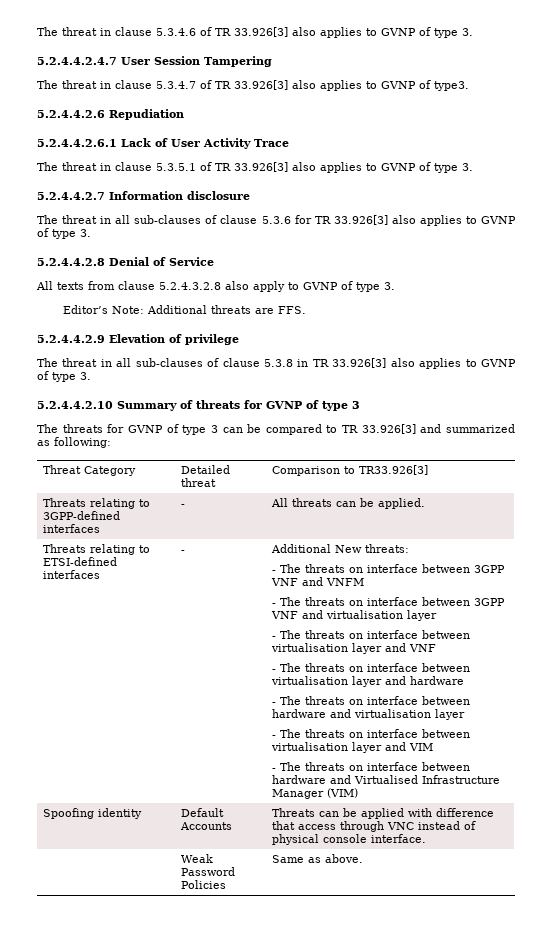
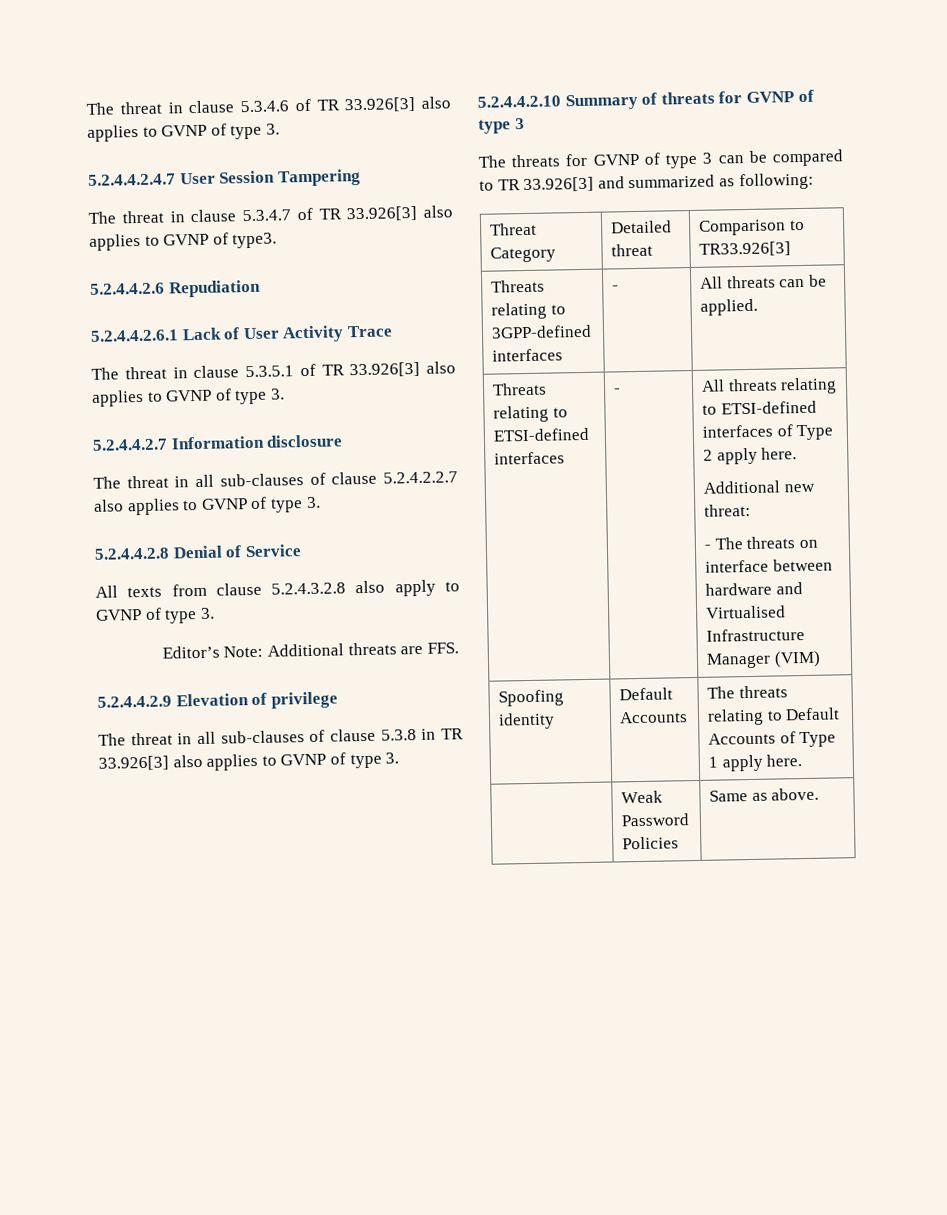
[261,215,388,225] 5.3.6 for TR 33.926[3] -> [383,471,459,484] 5.2.4.2.2.7
[271,544,410,553] [272,564,506,573] [271,577,365,586] [272,597,506,606] [271,610,438,621] [272,630,471,639] [271,643,437,654] [272,663,471,672] [271,676,465,687] [272,696,471,705] [272,709,466,720] [272,729,471,738] [271,742,434,753] Additional New threats: // - The threats on interface between 3GPP VNF and VNFM // - The threats on interface between 3GPP VNF and virtualisation layer // - The threats on interface between virtualisation layer and VNF // - The threats on interface between virtualisation layer and hardware // - The threats on interface between hardware and virtualisation layer // - The threats on interface between virtualisation layer and VIM -> [701,377,838,395] [702,400,817,415] [702,424,835,441] [703,447,798,465] [703,480,815,494] [704,503,752,517] All threats relating to ETSI-defined interfaces of Type 2 apply here. // Additional new threat:
[272,808,495,819] [272,821,477,832] [272,834,427,845] Threats can be applied with difference that access through VNC instead of physical console interface. -> [707,685,788,699] [707,707,841,726] [708,731,837,748] [708,754,803,772] The threats relating to Default Accounts of Type 1 apply here.

